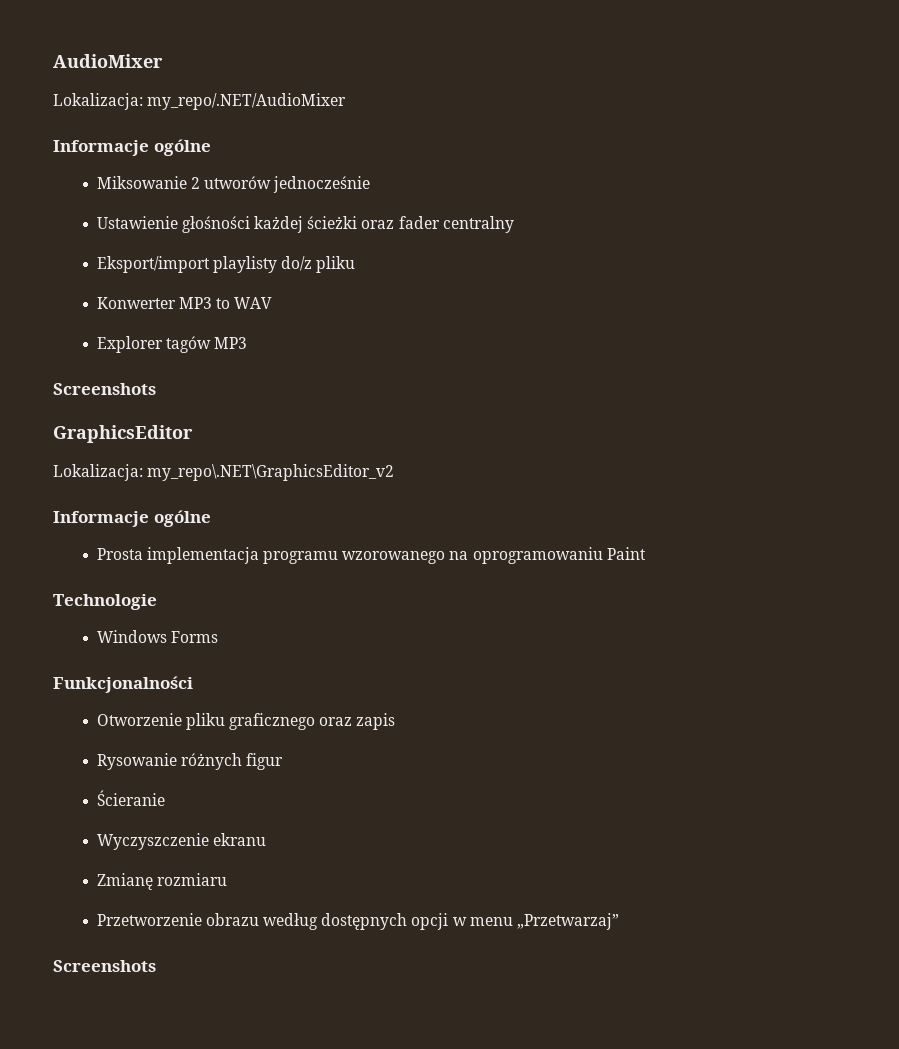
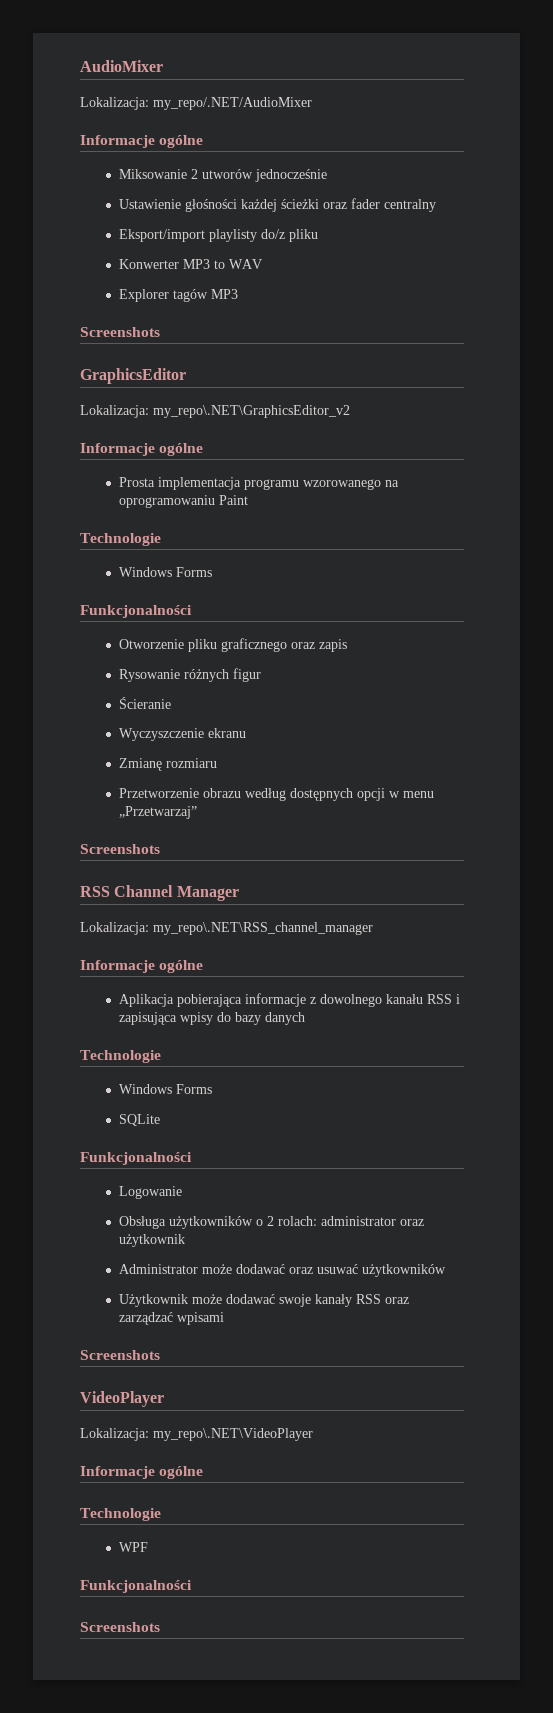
(156, 966) none -> [80,885,239,901] [80,922,373,935] [80,960,204,973] [119,993,461,1007] [119,1012,306,1025] [80,1050,161,1063] [119,1084,213,1094] [119,1114,161,1126] [80,1152,192,1165] [119,1186,183,1199] [119,1216,425,1229] [119,1234,186,1247] [119,1264,447,1277] [119,1294,410,1307] [119,1312,225,1325] [80,1350,160,1360] [80,1391,164,1407] [80,1428,313,1441] [80,1466,204,1479] [80,1508,161,1521] [119,1542,149,1552] [80,1580,192,1593] [80,1622,160,1632] // RSS Channel Manager // Lokalizacja: my_repo\.NET\RSS_channel_manager // Informacje ogólne // Aplikacja pobierająca informacje z dowolnego kanału RSS i zapisująca wpisy do bazy danych // Technologie // Windows Forms // SQLite // Funkcjonalności // Logowanie // Obsługa użytkowników o 2 rolach: administrator oraz użytkownik // Administrator może dodawać oraz usuwać użytkowników // Użytkownik może dodawać swoje kanały RSS oraz zarządzać wpisami // Screenshots // VideoPlayer // Lokalizacja: my_repo\.NET\VideoPlayer // Informacje ogólne // Technologie // WPF // Funkcjonalności // Screenshots

